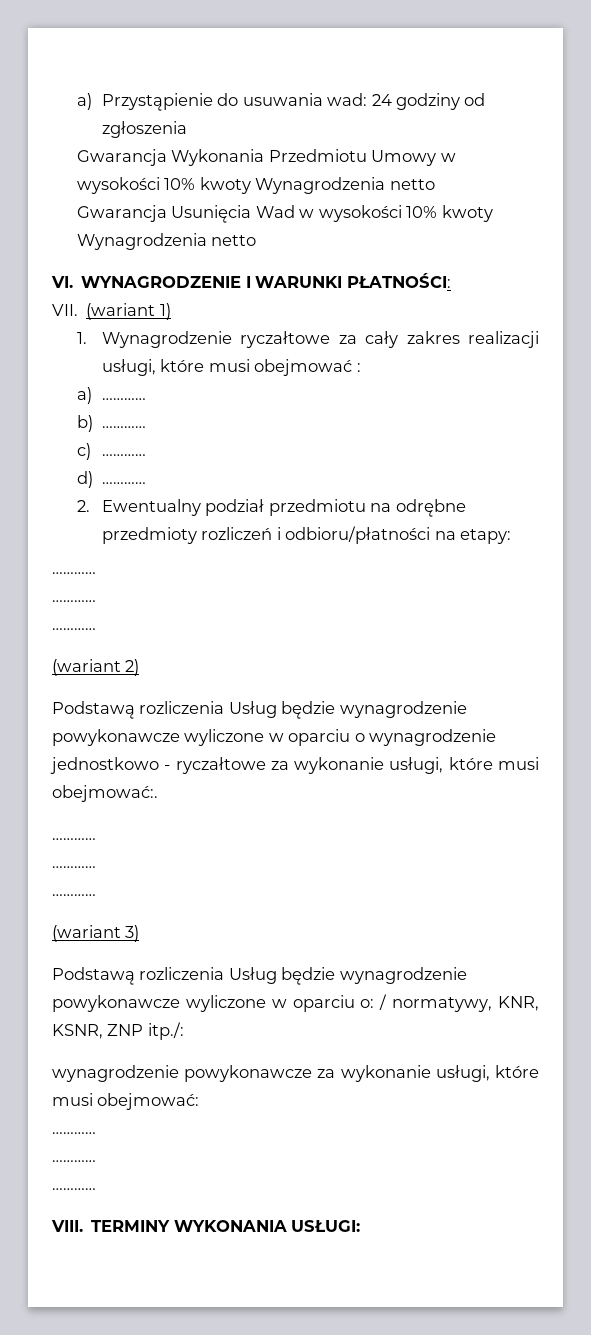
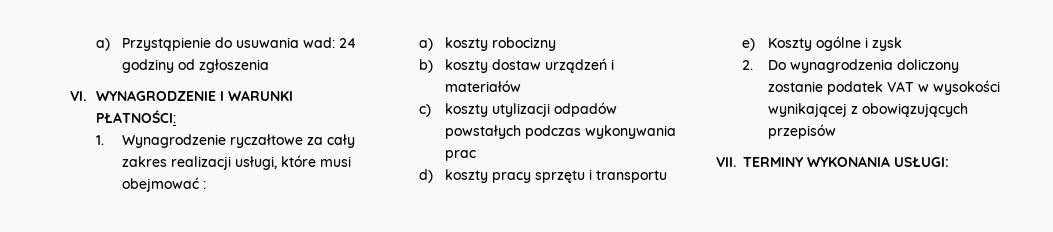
[76,149,456,166] [76,177,435,194] [76,205,493,223] [76,233,257,250] // Gwarancja Wykonania Przedmiotu Umowy w wysokości 10% kwoty Wynagrodzenia netto // Gwarancja Usunięcia Wad w wysokości 10% kwoty Wynagrodzenia netto -> (270, 66) none
[52,303,171,320] // VII. (wariant 1) -> (177, 116) none
[101,398,146,400] ………… -> [445,37,557,51] koszty robocizny
[101,426,146,428] [76,443,146,460] [76,471,146,488] [76,499,466,517] [101,526,511,544] [52,572,96,574] [52,600,96,602] [52,628,96,630] [52,659,140,676] [52,701,467,719] [52,729,497,746] [50,757,539,774] [52,785,158,802] [52,838,96,840] [52,866,96,868] [52,894,96,896] [52,925,140,942] [52,967,467,985] [52,994,539,1012] [52,1022,184,1040] [52,1065,539,1082] [52,1093,200,1110] [52,1132,96,1134] [52,1160,96,1162] [52,1188,96,1190] [51,1220,83,1232] ………… // c) ………… // d) ………… // 2. Ewentualny podział przedmiotu na odrębne przedmioty rozliczeń i odbioru/płatności na etapy: // ………… // ………… // ………… // (wariant 2) // Podstawą rozliczenia Usług będzie wynagrodzenie powykonawcze wyliczone w oparciu o wynagrodzenie jednostkowo - ryczałtowe za wykonanie usługi, które musi obejmować:. // ………… // ………… // ………… // (wariant 3) // Podstawą rozliczenia Usług będzie wynagrodzenie powykonawcze wyliczone w oparciu o: / normatywy, KNR, KSNR, ZNP itp./: // wynagrodzenie powykonawcze za wykonanie usługi, które musi obejmować: // ………… // ………… // ………… // VIII. -> [445,58,615,73] [445,80,522,92] [419,102,618,117] [445,125,677,139] [445,150,477,161] [419,169,668,183] [742,36,903,51] [742,59,960,73] [768,80,1001,95] [768,103,969,117] [768,124,837,139] [716,157,736,167] koszty dostaw urządzeń i materiałów // c) koszty utylizacji odpadów powstałych podczas wykonywania prac // d) koszty pracy sprzętu i transportu // e) Koszty ogólne i zysk // 2. Do wynagrodzenia doliczony zostanie podatek VAT w wysokości wynikającej z obowiązujących przepisów // VII.

